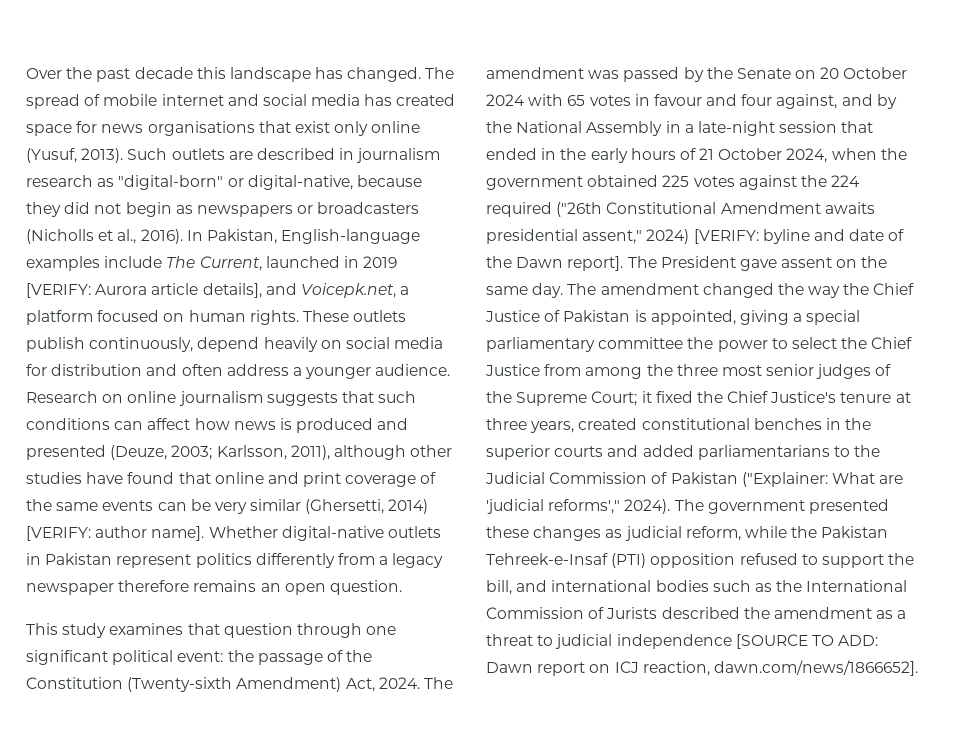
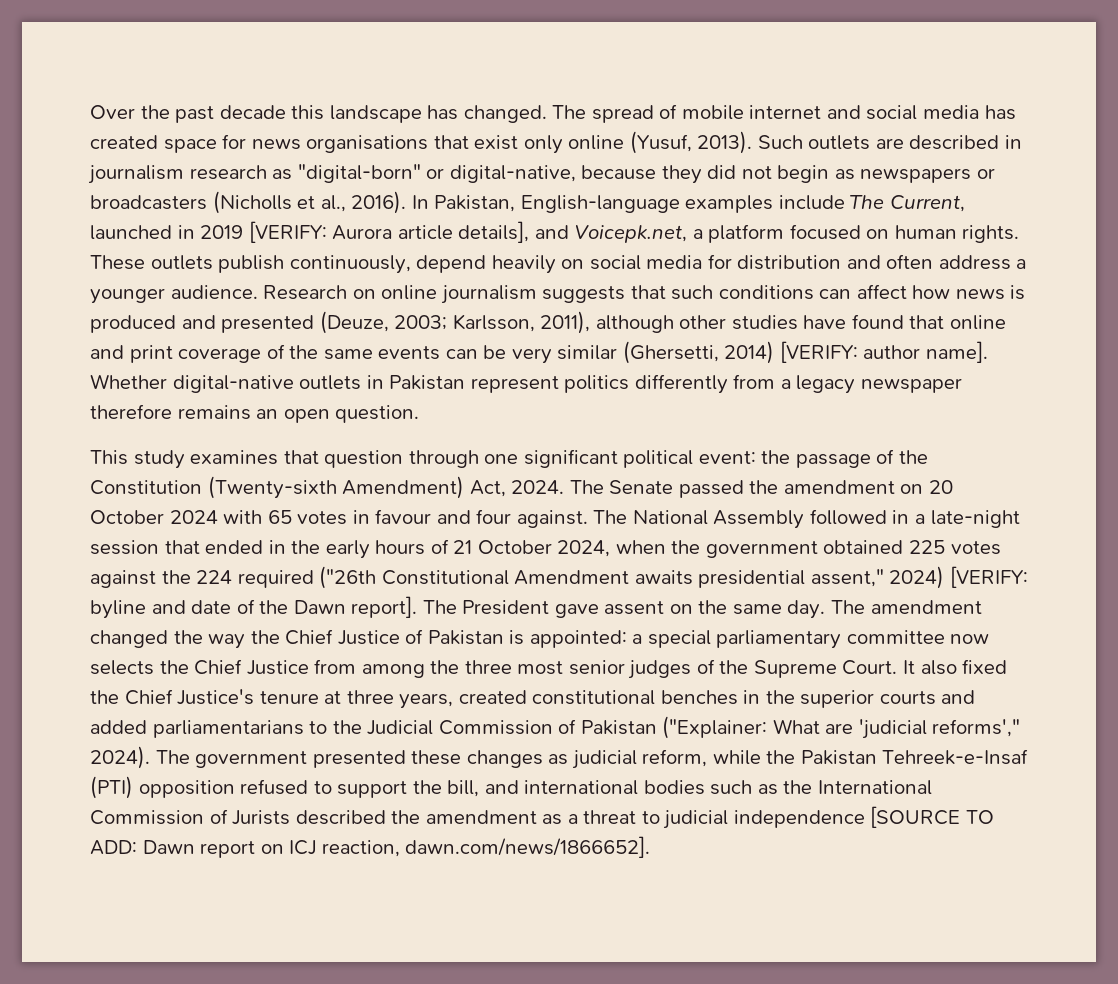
[486,67,791,82] amendment was passed by the Senate -> [609,480,895,498] Senate passed the amendment
[776,94,897,109] [486,121,512,133] against, and by the -> [516,510,628,528] against. The
(663, 128) none -> [809,509,887,525] followed
[650,310,789,325] appointed, giving -> [529,630,627,648] appointed:
[687,337,837,352] the power to select -> [950,634,990,644] [90,660,154,675] now selects
[591,391,652,406] Court; it -> [842,660,957,675] Court. It also

